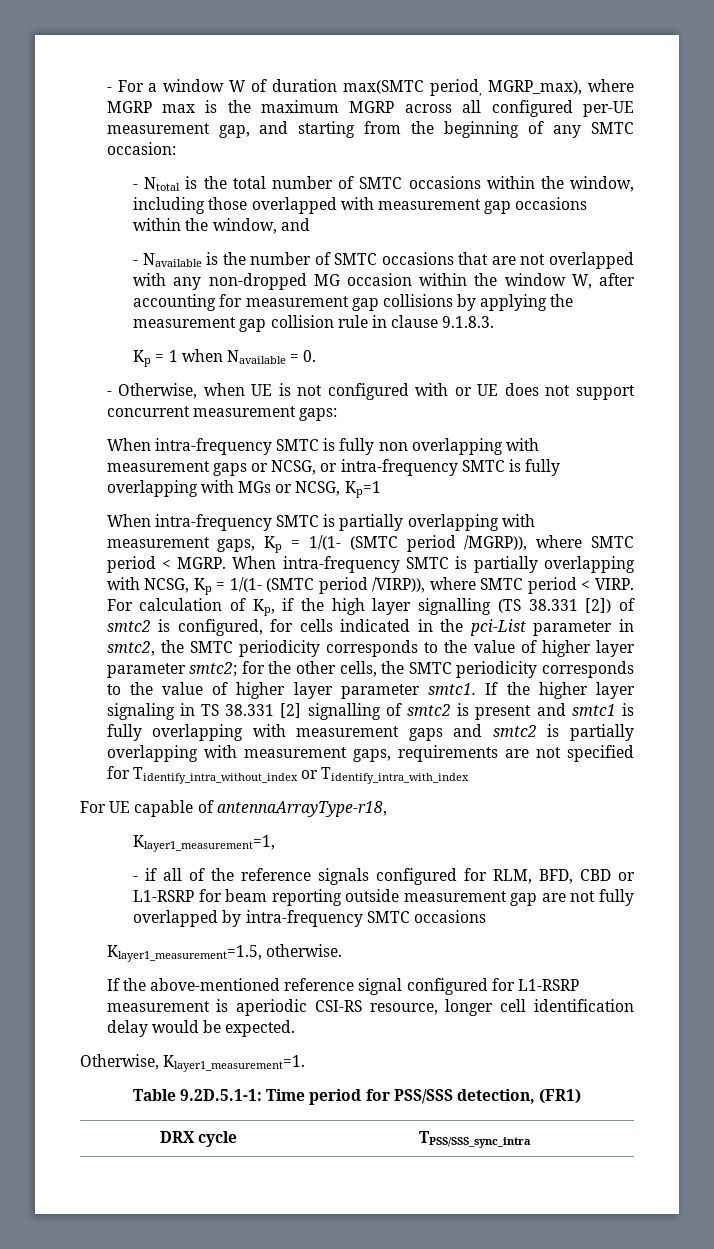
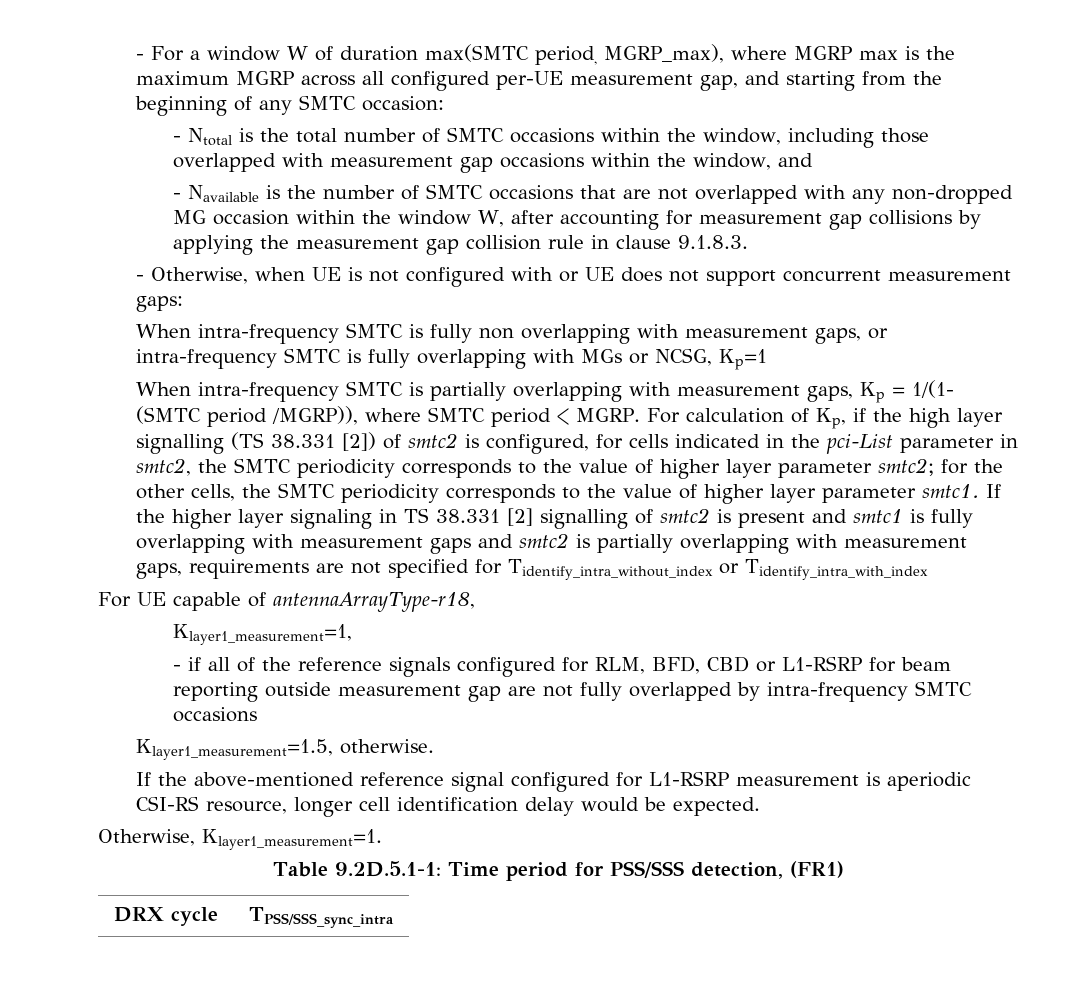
[133,349,317,367] // Kp = 1 when Navailable = 0. -> (749, 242) none
[212,460,317,476] gaps or NCSG, -> [814,328,861,344] gaps,
[232,556,635,573] [106,577,634,595] When intra-frequency SMTC is partially overlapping with NCSG, Kp = 1/(1- (SMTC period /VIRP)), where SMTC period < VIRP. -> (640, 415) none

